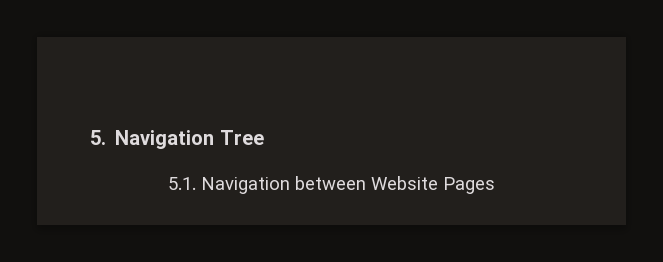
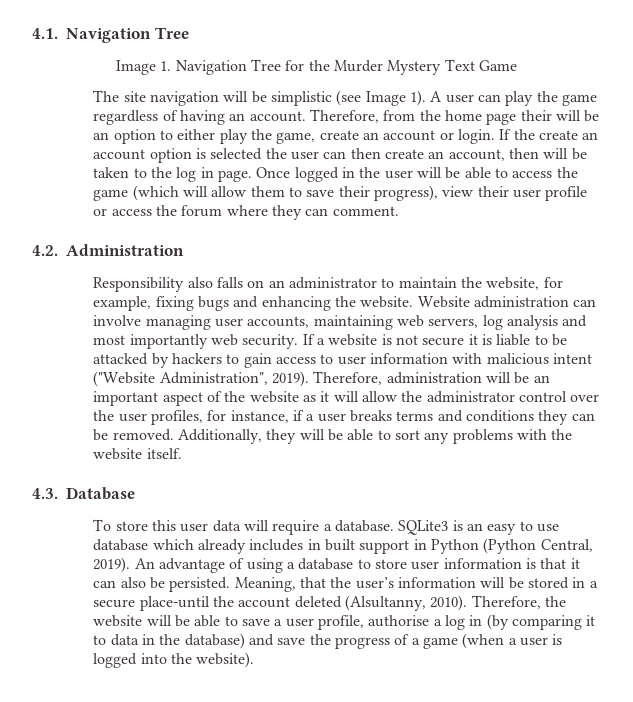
[90,130,106,145] 5. -> [32,28,58,39] 4.1.
[168,176,495,194] 5.1. Navigation between Website Pages -> [116,59,517,75] [93,90,597,106] [93,109,600,125] [93,129,599,144] [93,148,587,163] [93,167,578,182] [93,185,588,201] [93,205,399,220] [32,244,184,256] [93,277,563,292] [93,296,597,311] [93,315,588,330] [93,334,567,349] [93,353,592,368] [93,371,550,387] [93,391,600,406] [93,410,595,425] [93,429,573,444] [93,448,182,460] [32,487,135,500] [93,519,559,535] [93,538,593,554] [93,557,580,573] [93,577,598,592] [93,595,566,611] [93,614,596,630] [93,633,563,649] [93,652,255,668] Image 1. Navigation Tree for the Murder Mystery Text Game // The site navigation will be simplistic (see Image 1). A user can play the game regardless of having an account. Therefore, from the home page their will be an option to either play the game, create an account or login. If the create an account option is selected the user can then create an account, then will be taken to the log in page. Once logged in the user will be able to access the game (which will allow them to save their progress), view their user profile or access the forum where they can comment. // 4.2. Administration // Responsibility also falls on an administrator to maintain the website, for example, fixing bugs and enhancing the website. Website administration can involve managing user accounts, maintaining web servers, log analysis and most importantly web security. If a website is not secure it is liable to be attacked by hackers to gain access to user information with malicious intent ("Website Administration", 2019). Therefore, administration will be an important aspect of the website as it will allow the administrator control over the user profiles, for instance, if a user breaks terms and conditions they can be removed. Additionally, they will be able to sort any problems with the website itself. // 4.3. Database // To store this user data will require a database. SQLite3 is an easy to use database which already includes in built support in Python (Python Central, 2019). An advantage of using a database to store user information is that it can also be persisted. Meaning, that the user’s information will be stored in a secure place-until the account deleted (Alsultanny, 2010). Therefore, the website will be able to save a user profile, authorise a log in (by comparing it to data in the database) and save the progress of a game (when a user is logged into the website).

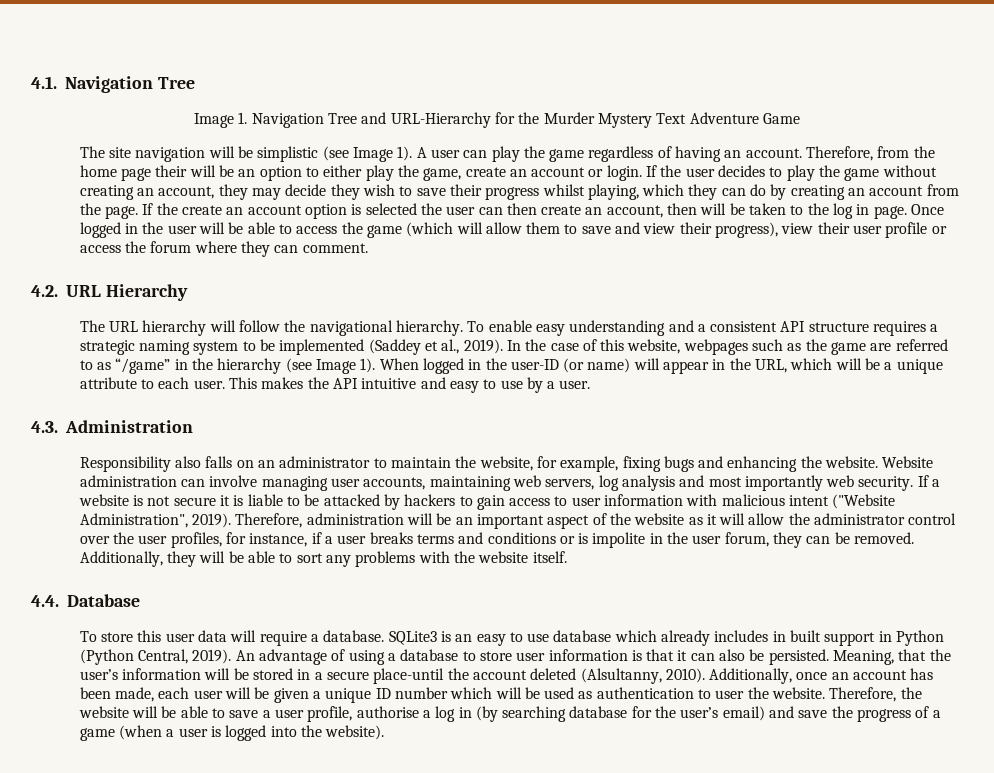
(282, 65) none -> [361,112,491,128] and URL-Hierarchy
(475, 65) none -> [689,112,759,124] Adventure
(535, 134) none -> [685,165,937,181] [79,184,959,200] [79,203,178,219] user decides to play the game without creating an account, they may decide they wish to save their progress whilst playing, which they can do by creating an account from the page. If the
(335, 193) none -> [615,222,676,234] and view
(58, 250) none -> [66,284,188,301] [79,320,939,336] [79,339,948,355] [79,358,943,374] [79,377,591,393] [31,421,58,433] URL Hierarchy // The URL hierarchy will follow the navigational hierarchy. To enable easy understanding and a consistent API structure requires a strategic naming system to be implemented (Saddey et al., 2019). In the case of this website, webpages such as the game are referred to as “/game” in the hierarchy (see Image 1). When logged in the user-ID (or name) will appear in the URL, which will be a unique attribute to each user. This makes the API intuitive and easy to use by a user. // 4.3.
(534, 416) none -> [559,532,769,548] or is impolite in the user forum,
[32,488,58,499] 4.3. -> [31,595,59,607] 4.4.
(468, 603) none -> [709,668,934,684] [79,687,826,703] Additionally, once an account has been made, each user will be given a unique ID number which will be used as authentication to user the website.
[511,615,596,630] [93,633,245,649] comparing it to data in the database) -> [502,706,765,722] searching database for the user’s email)

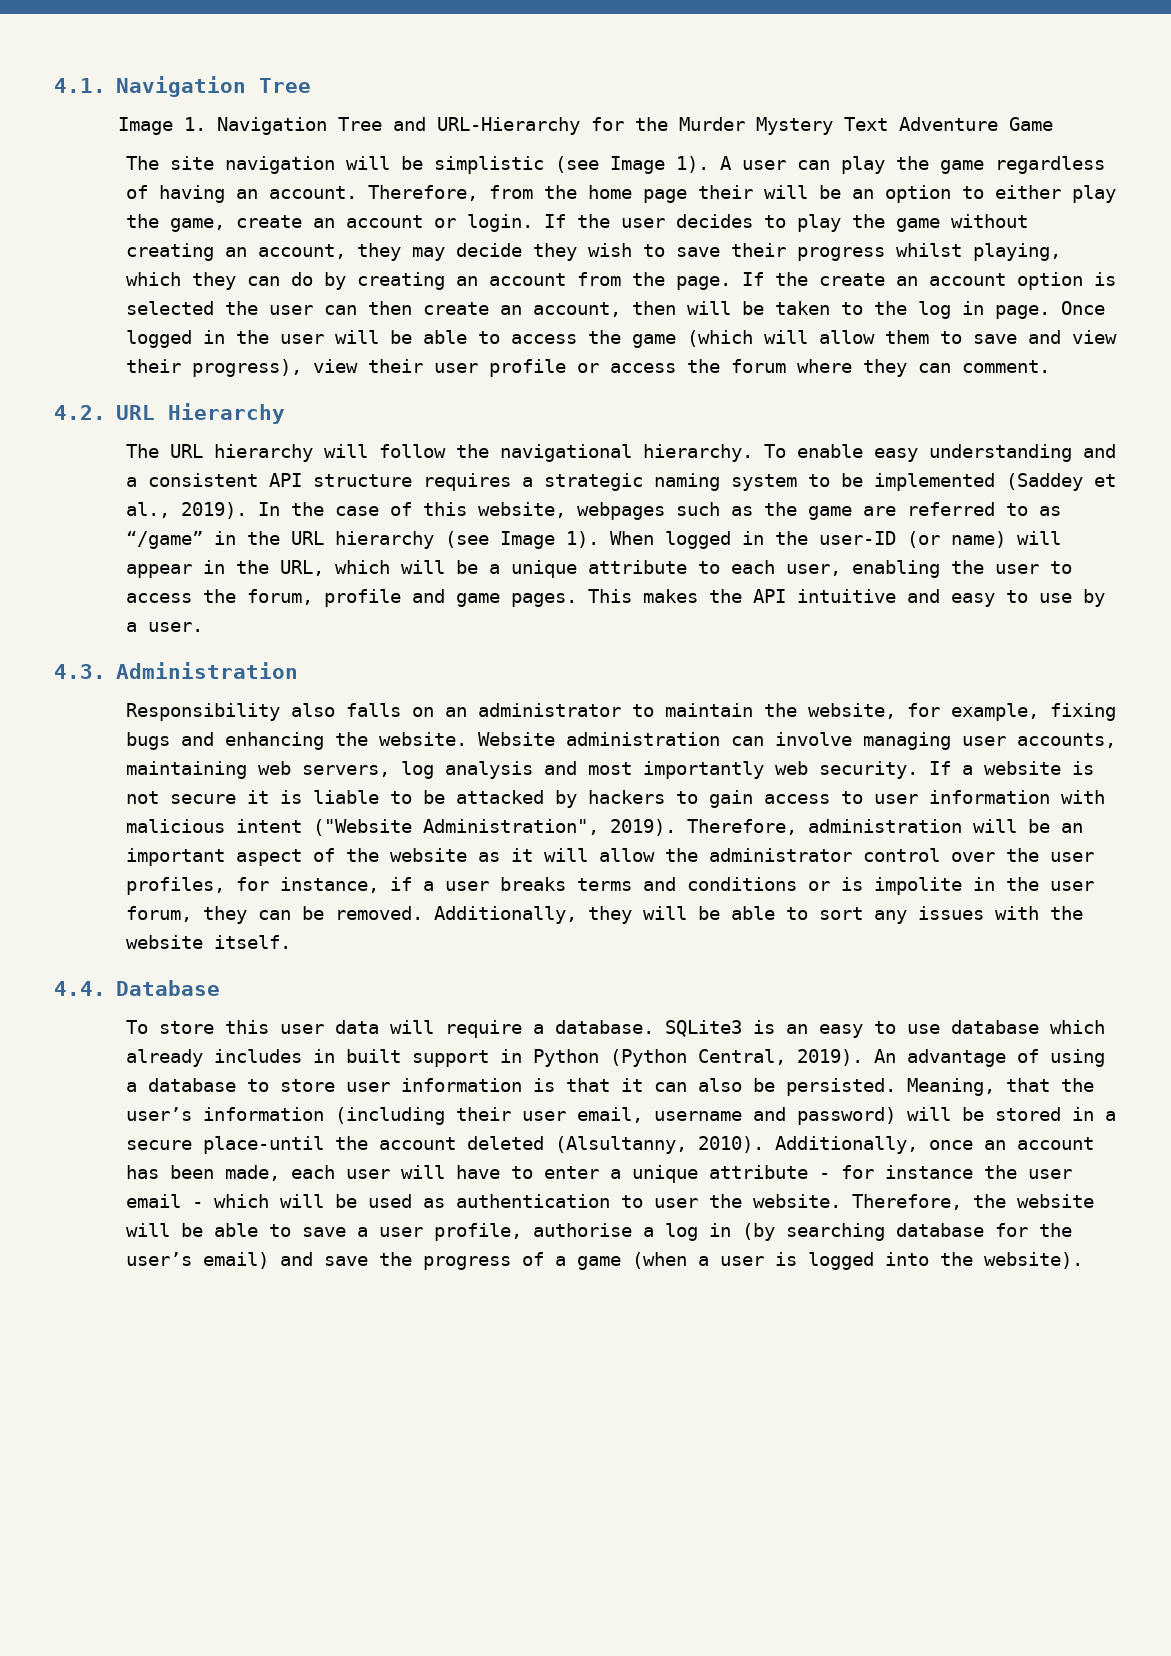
(213, 364) none -> [291,531,325,545] URL
[193,380,225,389] user. -> [786,560,1073,578] [126,589,578,607] user, enabling the user to access the forum, profile and game pages.
[355,551,416,567] problems -> [918,906,985,920] issues
(201, 674) none -> [335,1107,897,1125] (including their user email, username and password)
[254,687,448,703] be given a unique ID number -> [456,1165,1073,1183] [126,1194,204,1208] have to enter a unique attribute - for instance the user email -

